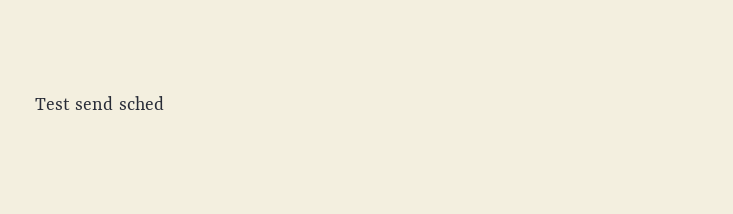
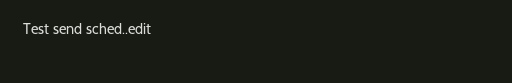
[118,96,164,110] sched -> [85,23,151,34] sched..edit

